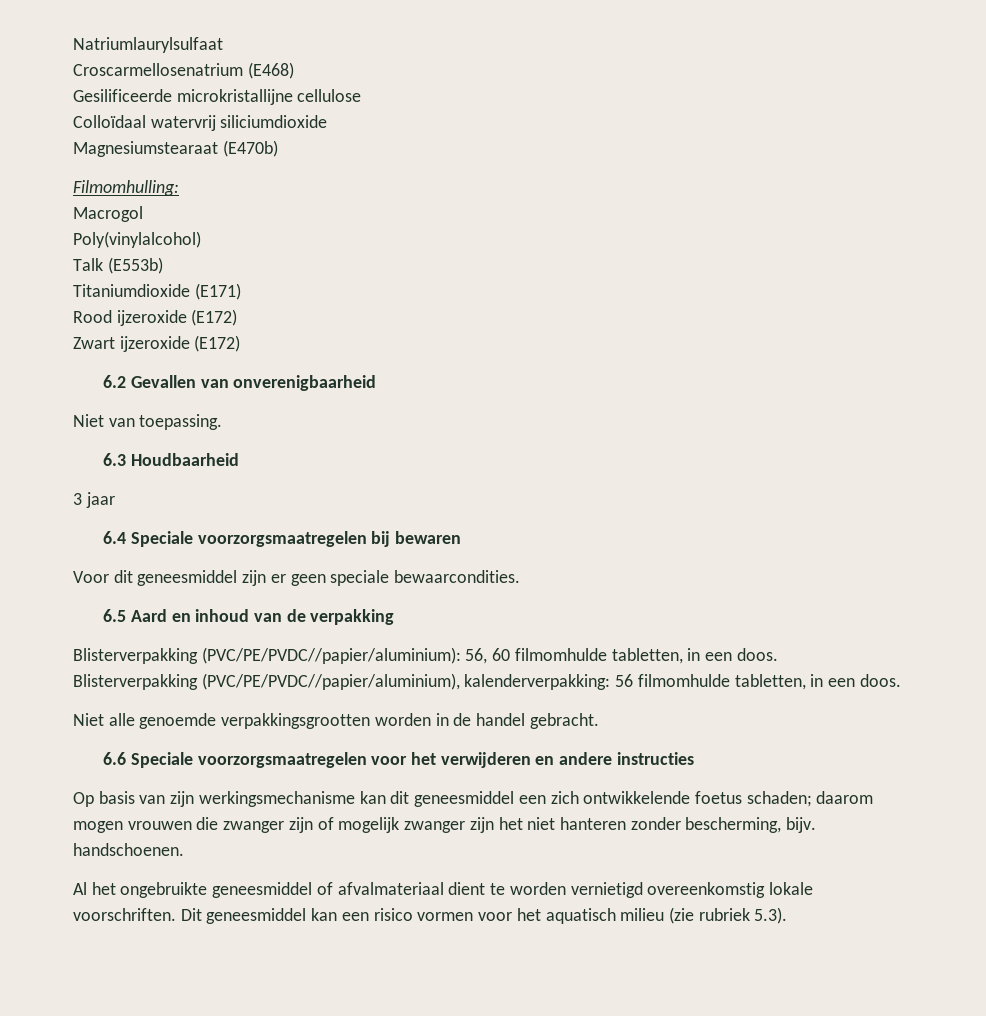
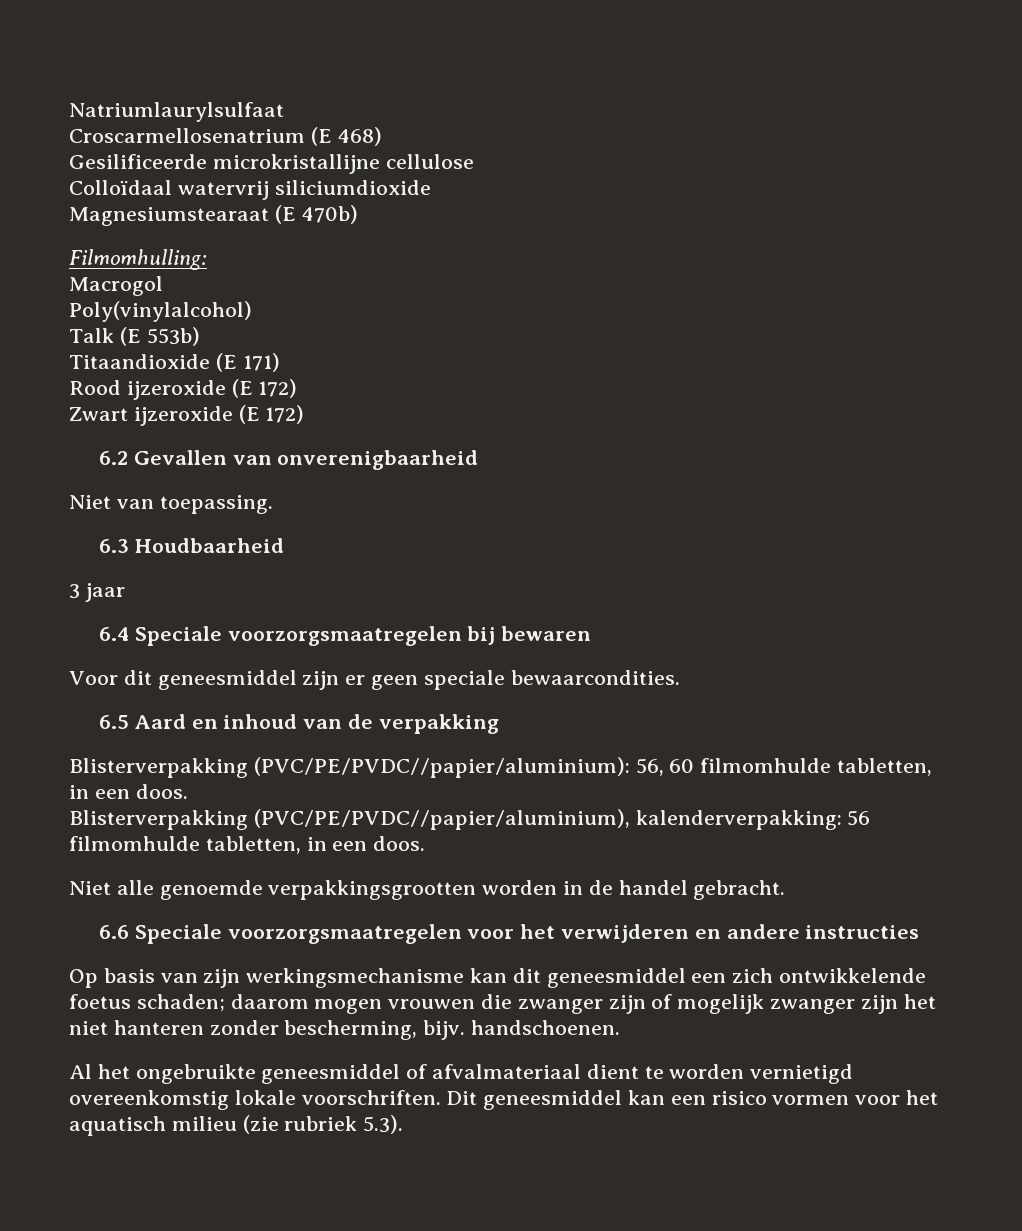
[247,62,294,79] (E468) -> [310,127,382,146] (E 468)
[222,140,278,157] (E470b) -> [274,205,358,224] (E 470b)
[107,257,163,274] [73,283,241,300] (E553b) // Titaniumdioxide (E171) -> [119,327,200,346] [69,353,280,372] (E 553b) // Titaandioxide (E 171)
[191,309,238,326] (E172) -> [231,379,298,398] (E 172)
[194,335,241,352] (E172) -> [238,405,305,424] (E 172)

